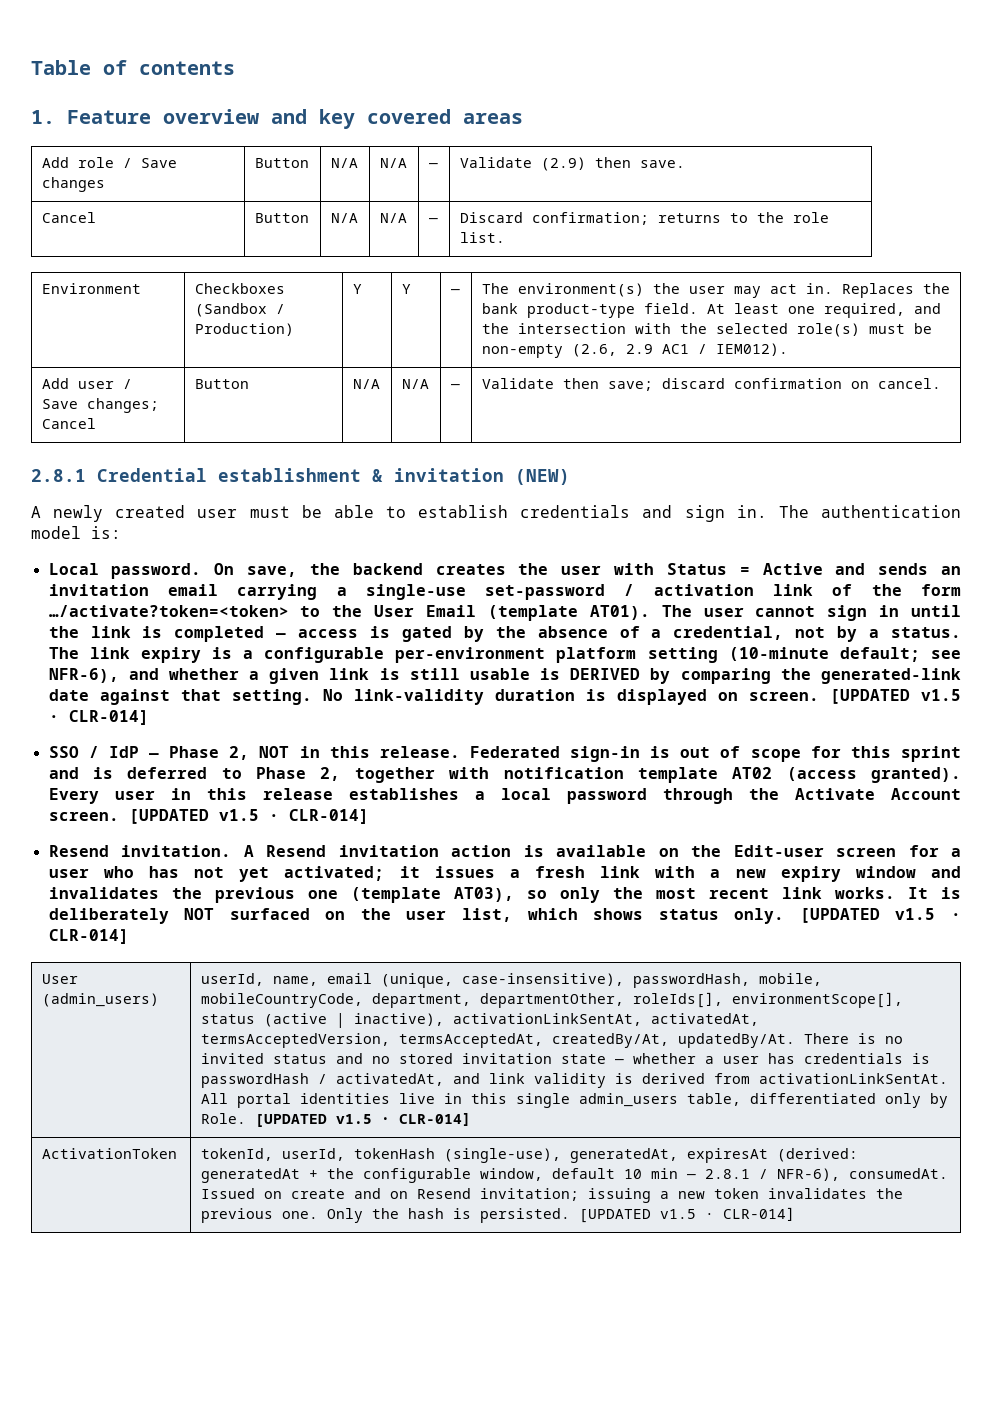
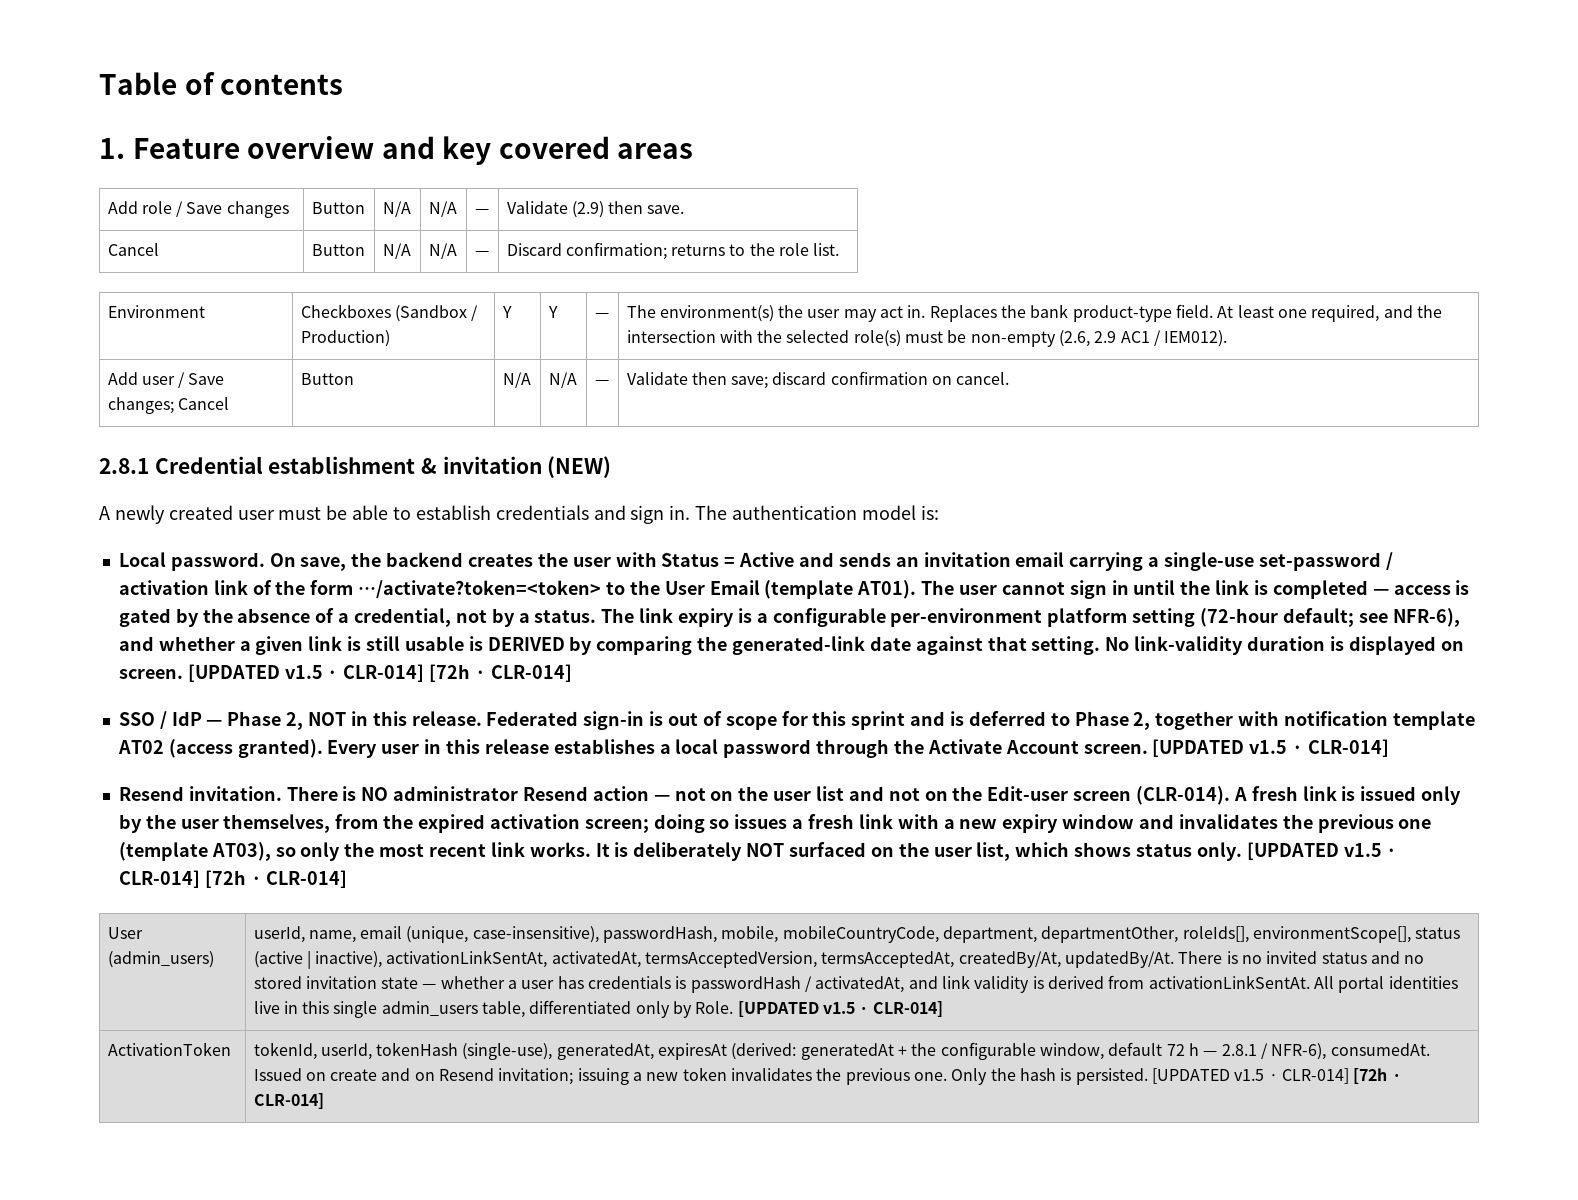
[728,647,829,661] (10-minute -> [1200,608,1278,627] (72-hour
(149, 717) none -> [429,664,572,682] [72h · CLR-014]
[243,845,961,857] [48,866,420,882] A Resend invitation action is available on the Edit-user screen for a user who has not yet activated; it -> [286,786,1462,805] [118,814,730,833] There is NO administrator Resend action — not on the user list and not on the Edit-user screen (CLR-014). A fresh link is issued only by the user themselves, from the expired activation screen; doing so
(129, 936) none -> [204,870,348,888] [72h · CLR-014]
[623,1168,678,1179] 10 min -> [1166,1043,1199,1056] 72 h
(795, 1214) none -> [1353,1068,1401,1084] [253,1093,324,1109] [72h · CLR-014]

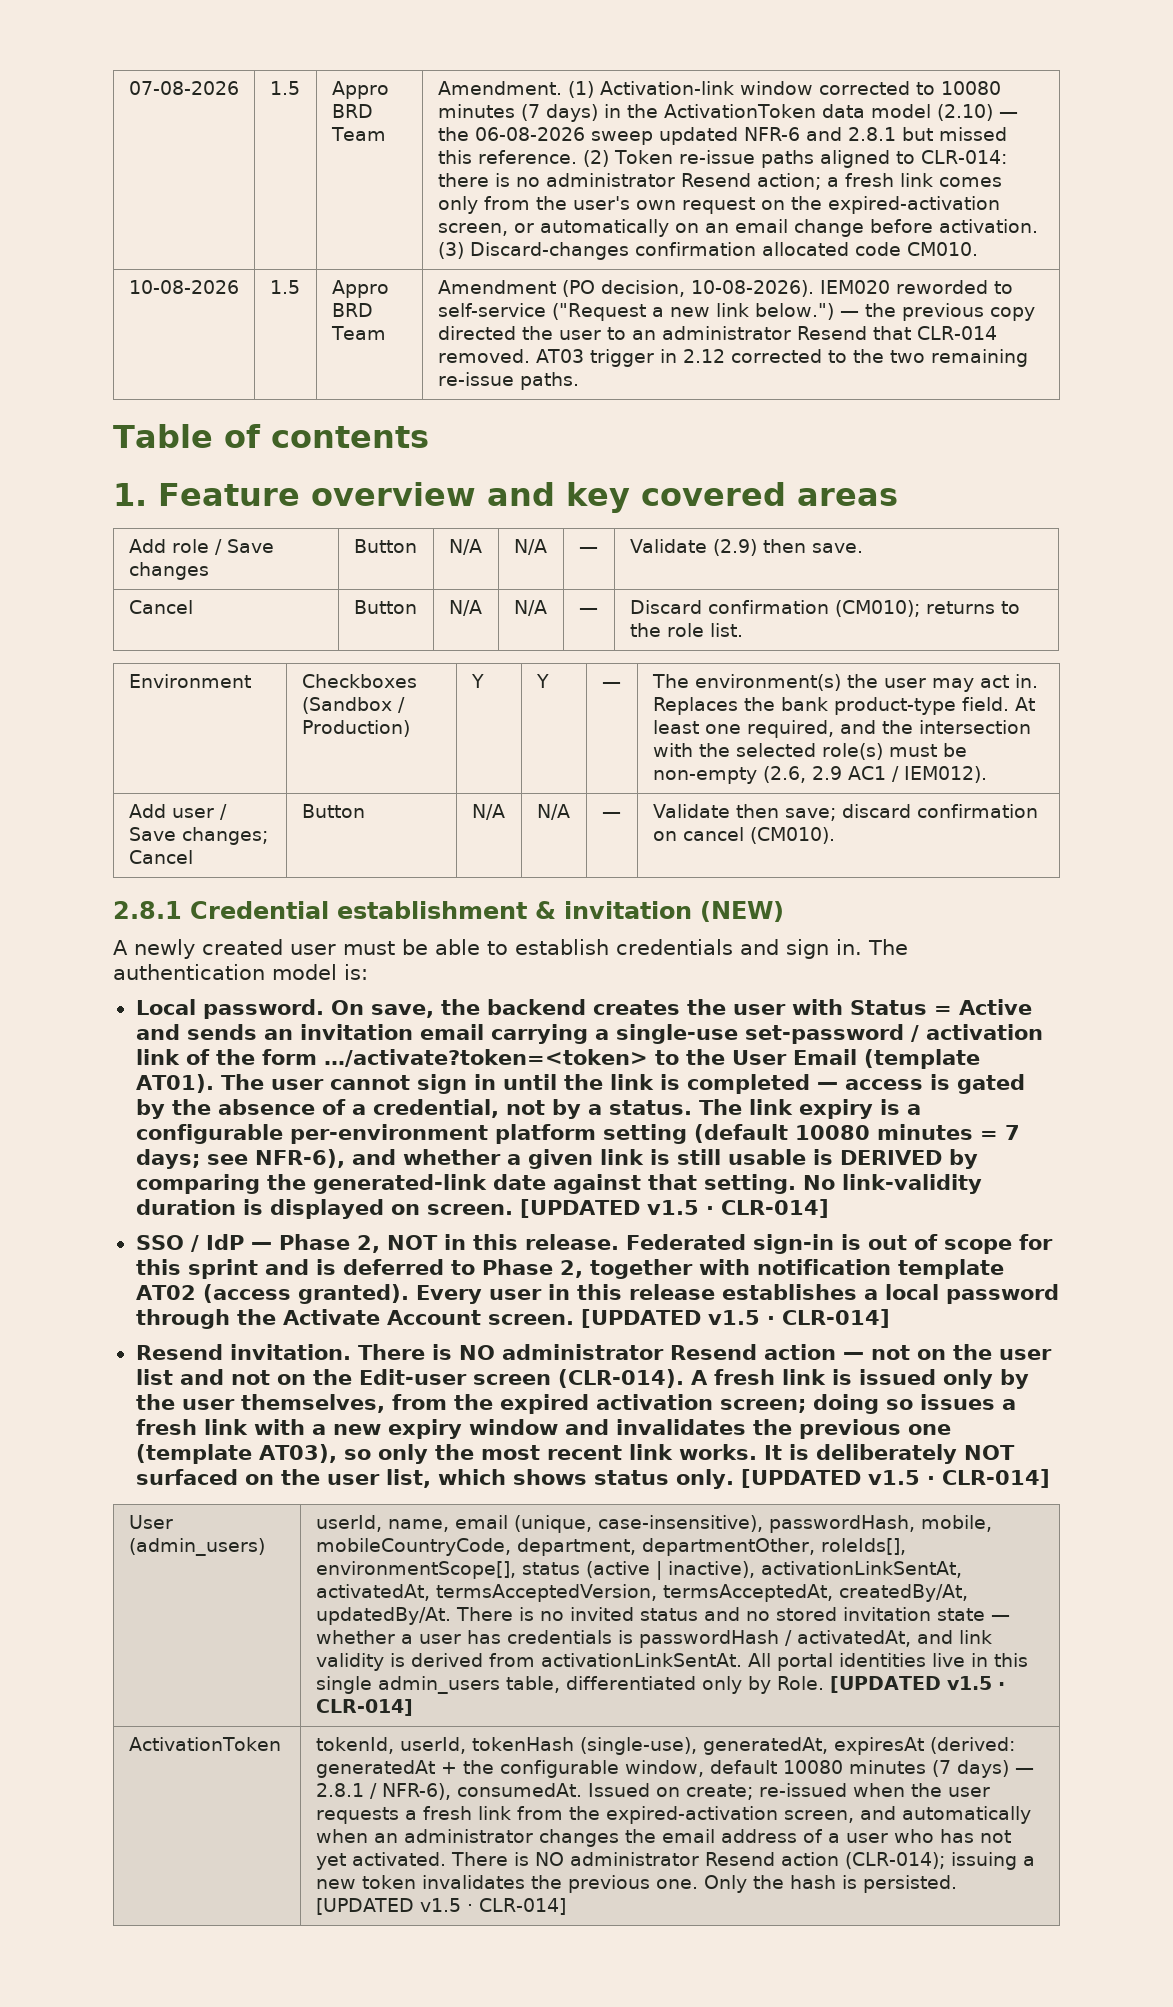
(99, 83) none -> [128,81,239,95] [269,81,300,95] [331,81,389,99] [331,104,373,118] [330,127,387,141] [437,81,1001,98] [437,104,1019,122] [437,127,1008,145] [437,150,1008,168] [437,173,1003,190] [437,196,1000,214] [437,219,1038,237] [437,242,978,260] [128,280,239,294] [269,280,300,294] [331,280,389,298] [331,303,373,317] [330,326,387,340] [437,280,1013,297] [437,303,1036,321] [437,326,998,340] [437,349,1029,367] [437,372,579,390] 07-08-2026 | 1.5 | Appro BRD Team | Amendment. (1) Activation-link window corrected to 10080 minutes (7 days) in the ActivationToken data model (2.10) — the 06-08-2026 sweep updated NFR-6 and 2.8.1 but missed this reference. (2) Token re-issue paths aligned to CLR-014: there is no administrator Resend action; a fresh link comes only from the user's own request on the expired-activation screen, or automatically on an email change before activation. (3) Discard-changes confirmation allocated code CM010. // 10-08-2026 | 1.5 | Appro BRD Team | Amendment (PO decision, 10-08-2026). IEM020 reworded to self-service ("Request a new link below.") — the previous copy directed the user to an administrator Resend that CLR-014 removed. AT03 trigger in 2.12 corrected to the two remaining re-issue paths. //
[565,242,667,260] confirmation; -> [707,600,920,617] confirmation (CM010);
[956,372,1010,385] cancel. -> [682,827,835,844] cancel (CM010).
[1200,608,1354,627] (72-hour default; -> [693,1124,1020,1143] [135,1149,200,1169] (default 10080 minutes = 7 days;
[429,664,572,682] [72h · CLR-014] -> (829, 1208) none
[204,870,348,888] [72h · CLR-014] -> (1050, 1478) none
[1166,1043,1199,1056] 72 h -> [782,1760,1009,1778] 10080 minutes (7 days)
[330,1068,574,1085] create and on Resend invitation; -> [686,1783,991,1800] [315,1806,1031,1824] [315,1829,1011,1847] [315,1852,946,1870] create; re-issued when the user requests a fresh link from the expired-activation screen, and automatically when an administrator changes the email address of a user who has not yet activated. There is NO administrator Resend action (CLR-014);
[1353,1068,1401,1084] [253,1093,324,1109] [72h · CLR-014] -> (567, 1906) none

